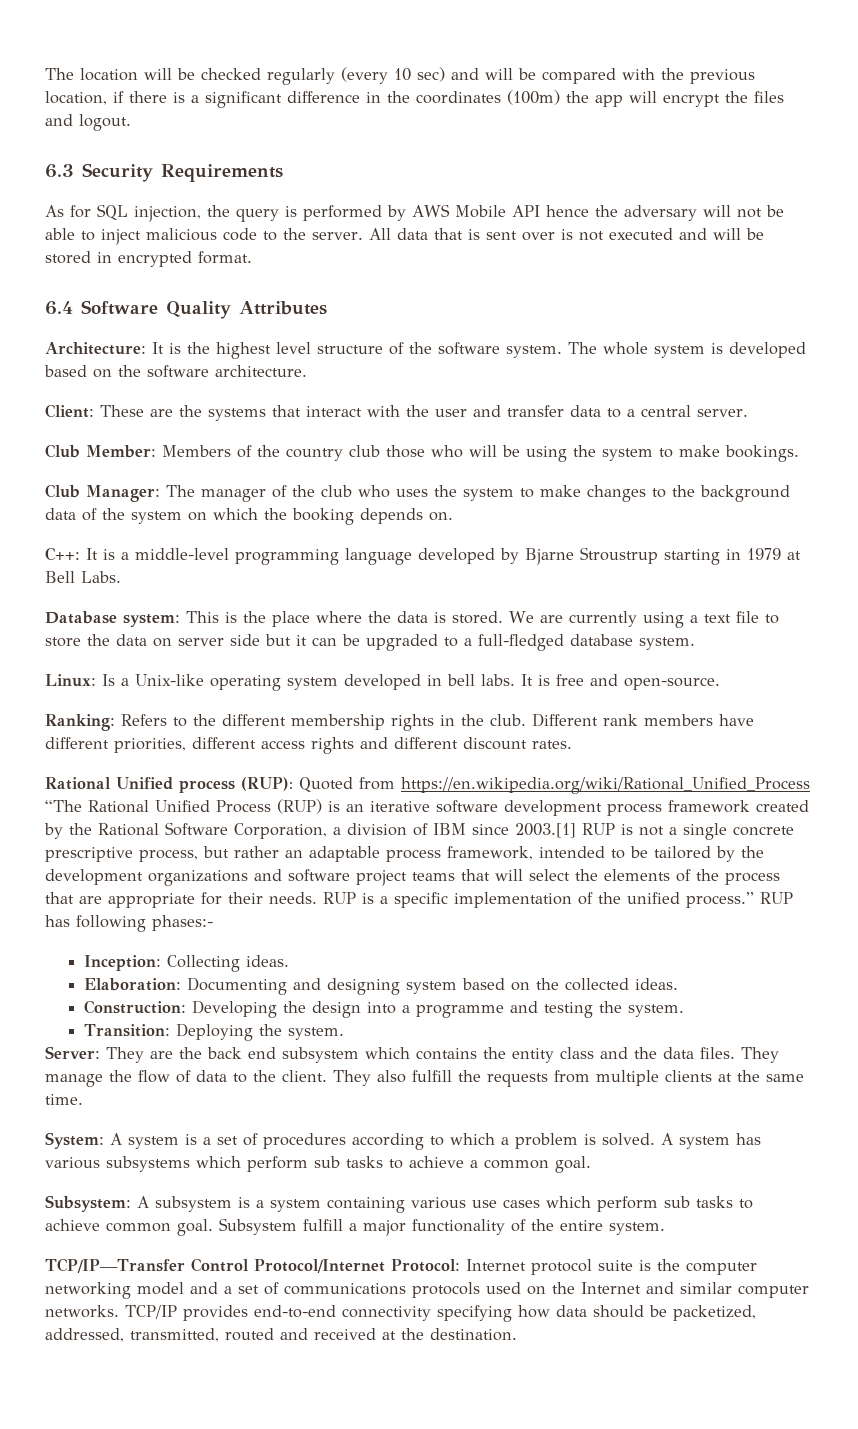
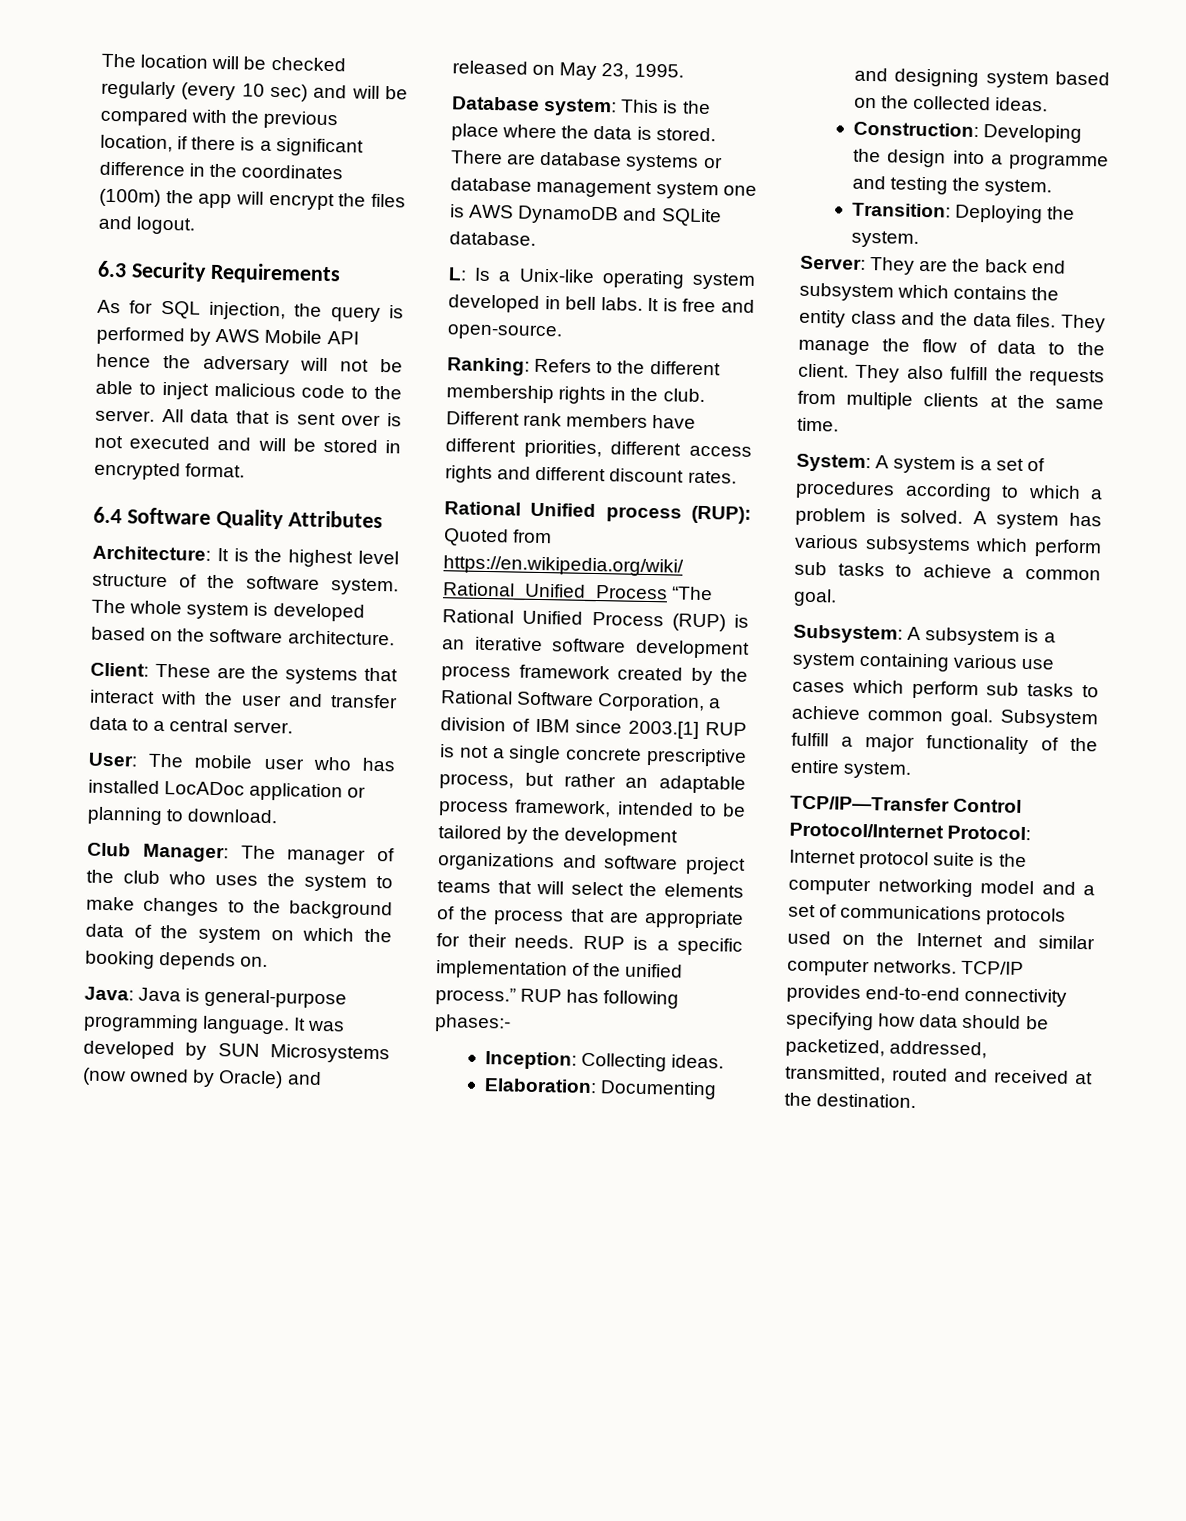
[45,444,799,462] Club Member: Members of the country club those who will be using the system to make bookings. -> [88,752,396,772] [88,779,367,802] [87,806,279,826] User: The mobile user who has installed LocADoc application or planning to download.
[45,547,801,565] [45,571,121,583] C++: It is a middle-level programming language developed by Bjarne Stroustrup starting in 1979 at Bell Labs. -> [84,986,348,1009] [83,1013,346,1035] [83,1040,390,1064] [82,1067,322,1089] [452,60,684,80] Java: Java is general-purpose programming language. It was developed by SUN Microsystems (now owned by Oracle) and released on May 23, 1995.
[509,611,779,628] [45,634,695,651] [45,674,96,687] We are currently using a text file to store the data on server side but it can be upgraded to a full-fledged database system. // Linux: -> [451,150,723,172] [450,177,757,200] [450,204,722,227] [449,231,536,246] [448,267,467,281] There are database systems or database management system one is AWS DynamoDB and SQLite database. // L:

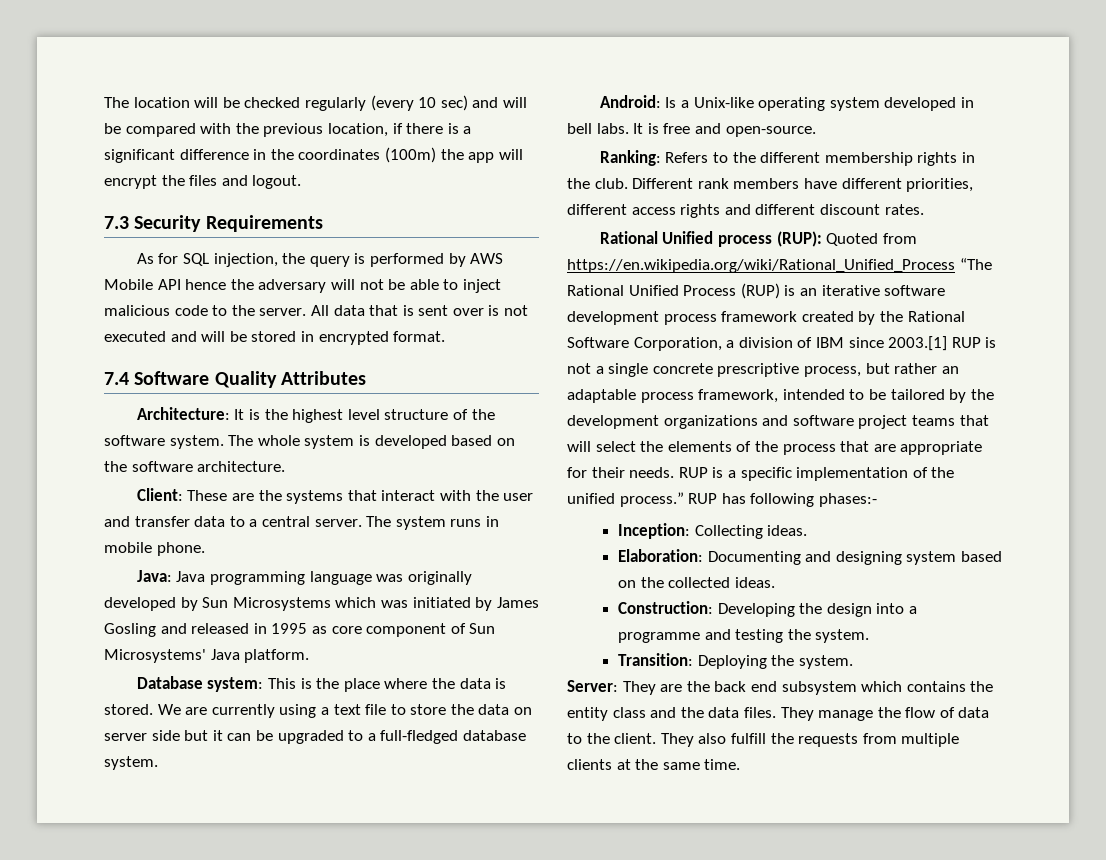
[97,260,127,278] 6.3 -> [104,216,129,229] 7.3
[93,506,122,524] 6.4 -> [104,372,129,385] 7.4
[88,752,396,772] [88,779,367,802] [87,806,279,826] [87,842,395,865] [86,869,393,892] [86,896,393,920] [85,923,392,944] [85,950,269,971] [84,986,348,1009] [83,1013,346,1035] [83,1040,390,1064] [82,1067,322,1089] [452,60,684,80] // User: The mobile user who has installed LocADoc application or planning to download. // Club Manager: The manager of the club who uses the system to make changes to the background data of the system on which the booking depends on. // Java: Java is general-purpose programming language. It was developed by SUN Microsystems (now owned by Oracle) and released on May 23, 1995. -> [366,516,499,530] [104,542,205,556] [136,570,472,585] [104,597,539,611] [104,623,496,637] [104,649,310,663] The system runs in mobile phone. // Java: Java programming language was originally developed by Sun Microsystems which was initiated by James Gosling and released in 1995 as core component of Sun Microsystems' Java platform.
[451,150,723,172] [450,177,757,200] [450,204,722,227] [449,231,536,246] [448,267,467,281] There are database systems or database management system one is AWS DynamoDB and SQLite database. // L: -> [157,704,533,718] [104,730,526,744] [104,756,158,770] [599,95,661,108] We are currently using a text file to store the data on server side but it can be upgraded to a full-fledged database system. // Android:
[796,453,1045,474] [795,480,1103,502] [795,507,1102,530] [794,534,1102,558] [794,561,1101,581] [793,588,837,607] [793,624,1056,646] [792,652,1055,672] [792,679,1099,700] [791,705,1098,729] [791,732,1098,755] [790,759,913,779] [790,795,1023,813] [789,822,1032,841] [789,849,1027,870] [788,877,1095,898] [788,904,1067,926] [787,930,1095,950] [787,958,1025,977] [786,984,1068,1007] [786,1011,1049,1031] [785,1038,988,1059] [785,1065,1093,1085] [784,1092,917,1109] // System: A system is a set of procedures according to which a problem is solved. A system has various subsystems which perform sub tasks to achieve a common goal. // Subsystem: A subsystem is a system containing various use cases which perform sub tasks to achieve common goal. Subsystem fulfill a major functionality of the entire system. // TCP/IP—Transfer Control Protocol/Internet Protocol: Internet protocol suite is the computer networking model and a set of communications protocols used on the Internet and similar computer networks. TCP/IP provides end-to-end connectivity specifying how data should be packetized, addressed, transmitted, routed and received at the destination. -> (741, 764) none

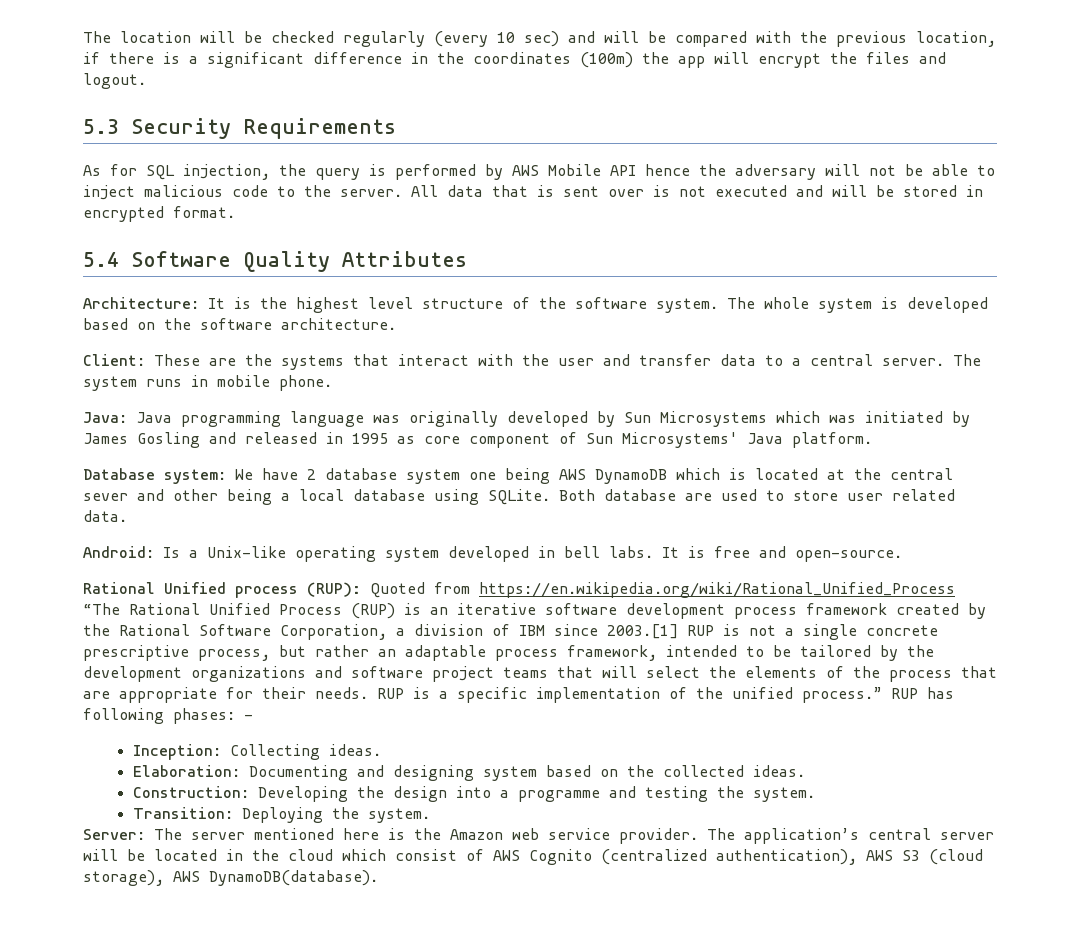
[104,216,129,229] 7.3 -> [83,119,119,134] 5.3
[104,372,129,385] 7.4 -> [83,252,119,267] 5.4
[267,678,507,692] [104,704,533,718] [104,730,526,744] [104,756,158,770] This is the place where the data is stored. We are currently using a text file to store the data on server side but it can be upgraded to a full-fledged database system. -> [235,468,953,484] [83,489,955,505] [83,510,127,522] We have 2 database system one being AWS DynamoDB which is located at the central sever and other being a local database using SQLite. Both database are used to store user related data.
[599,150,975,166] [567,178,974,192] [567,204,924,218] // Ranking: Refers to the different membership rights in the club. Different rank members have different priorities, different access rights and different discount rates. -> (902, 556) none
[818,493,877,507] phases:- -> [173,708,253,724] phases: -
[622,681,994,695] [567,707,990,721] [567,733,960,747] [567,759,741,770] They are the back end subsystem which contains the entity class and the data files. They manage the flow of data to the client. They also fulfill the requests from multiple clients at the same time. -> [154,828,994,844] [83,849,983,865] [83,870,378,886] The server mentioned here is the Amazon web service provider. The application’s central server will be located in the cloud which consist of AWS Cognito (centralized authentication), AWS S3 (cloud storage), AWS DynamoDB(database).

